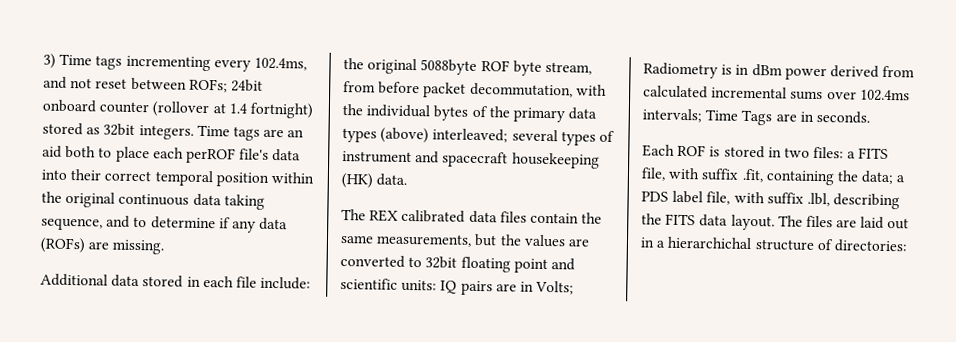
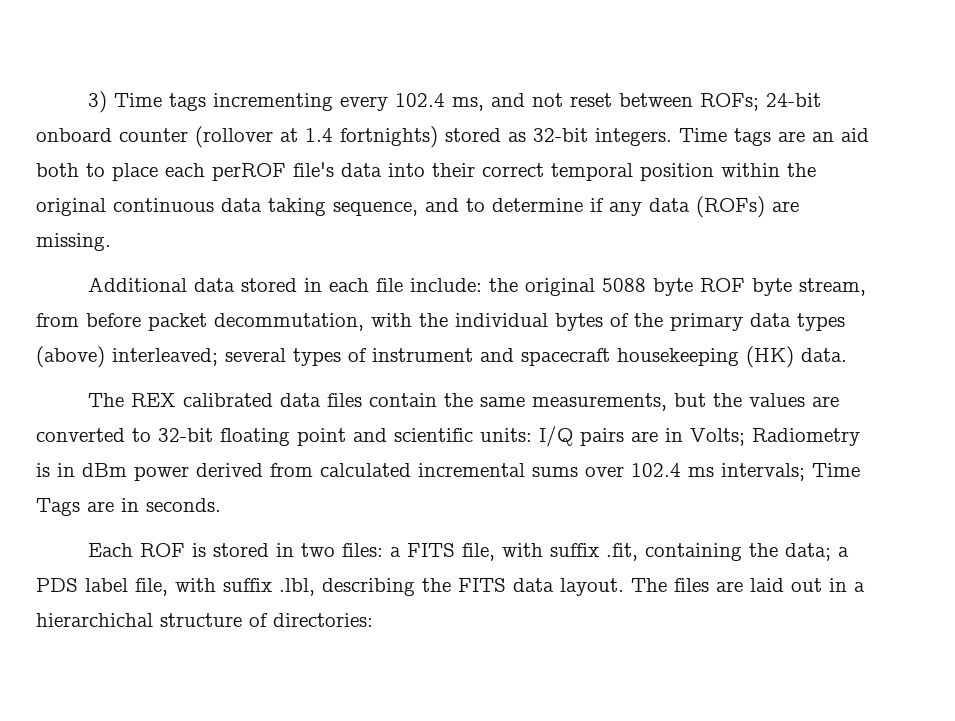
[253,57,307,71] 102.4ms, -> [394,93,484,111] 102.4 ms,
[230,79,263,92] 24bit -> [765,93,821,107] 24-bit
[249,102,313,119] fortnight) -> [340,126,438,148] fortnights)
[103,123,136,136] 32bit -> [533,128,588,142] 32-bit
[420,59,478,75] 5088byte -> [601,278,693,296] 5088 byte
[425,256,458,269] 32bit -> [158,428,213,442] 32-bit
[440,280,458,294] IQ -> [539,426,573,447] I/Q
[859,89,910,102] 102.4ms -> [631,463,714,477] 102.4 ms

